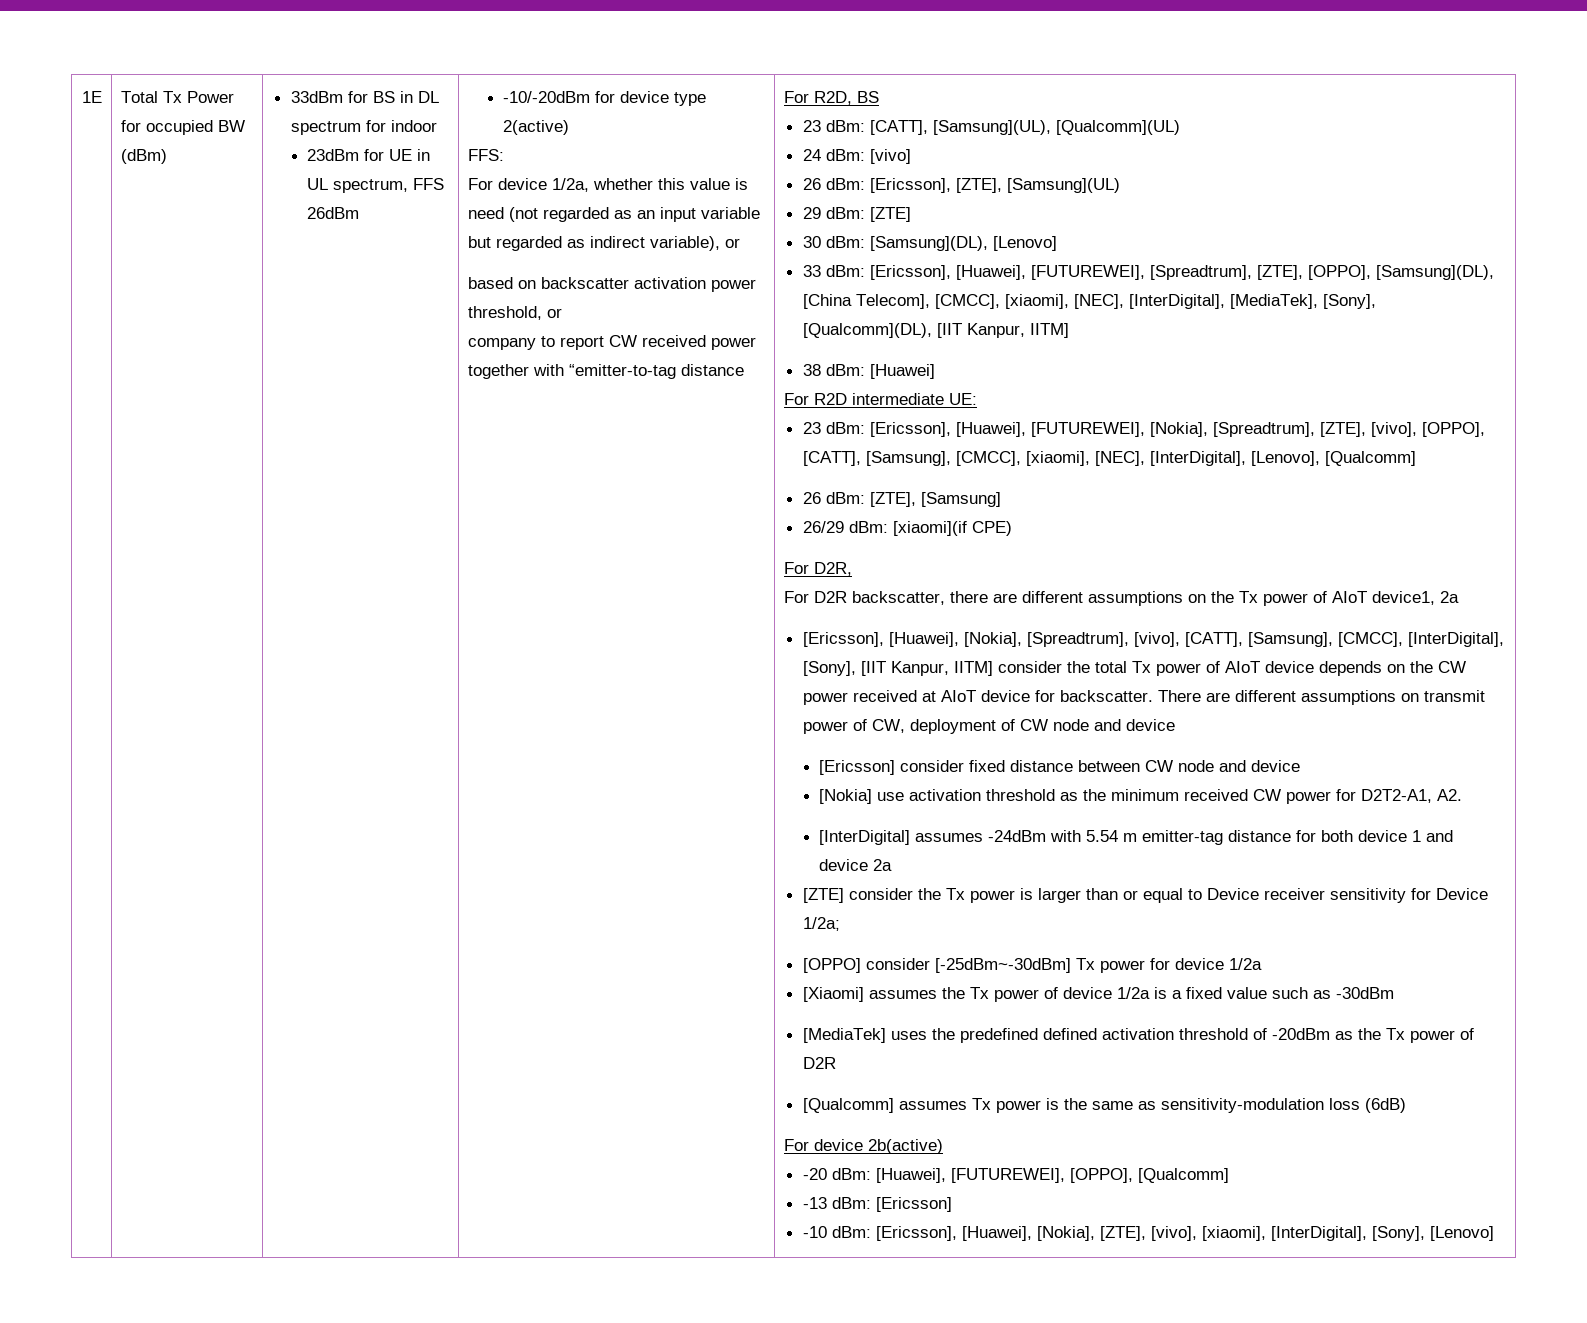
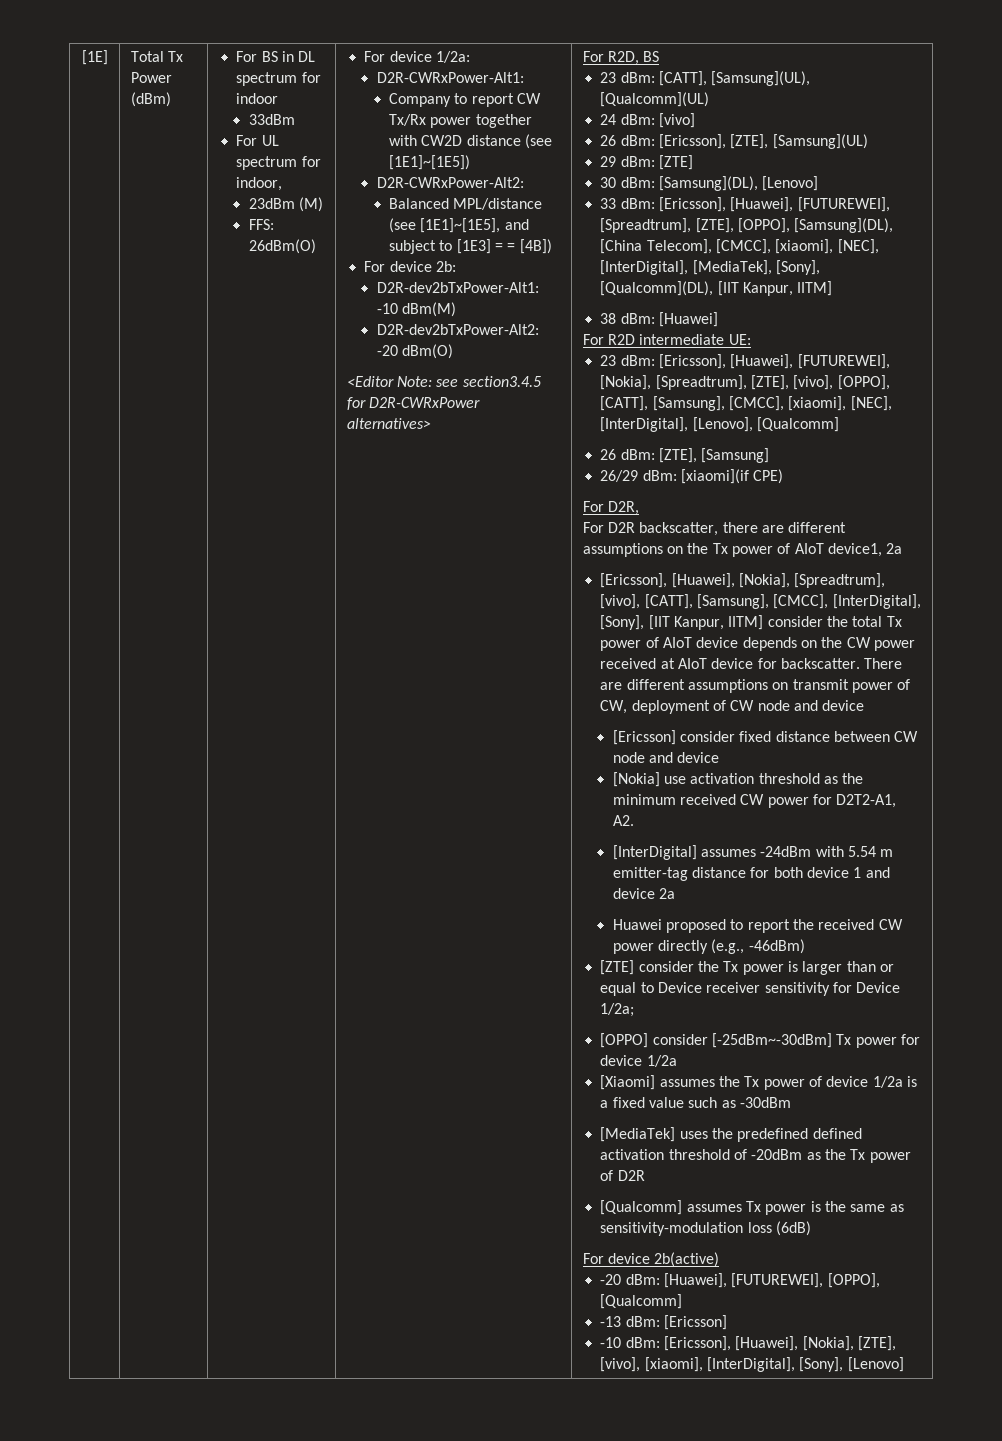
[81,91,102,103] 1E -> [81,50,108,65] [1E]
[120,120,245,135] for occupied BW -> (172, 77) none
[290,91,368,103] 33dBm for -> [236,51,258,62] For
[307,149,431,161] [307,178,445,193] [307,207,360,219] [503,91,707,106] [503,120,570,135] [467,149,504,161] [467,178,748,192] [467,207,760,222] [467,236,740,251] [467,277,756,292] [467,306,562,320] [467,335,756,350] [467,364,744,379] 23dBm for UE in UL spectrum, FFS 26dBm | -10/-20dBm for device type 2(active) // FFS: // For device 1/2a, whether this value is need (not regarded as an input variable but regarded as indirect variable), or // based on backscatter activation power threshold, or // company to report CW received power together with “emitter-to-tag distance -> [248,114,295,125] [236,135,279,146] [236,156,321,170] [236,177,283,191] [248,197,324,212] [248,219,274,230] [248,239,316,254] [364,51,471,63] [376,72,524,83] [388,93,541,107] [388,114,532,128] [388,134,552,149] [388,155,470,170] [376,177,524,188] [388,198,543,210] [388,218,529,233] [388,239,552,254] [364,261,457,272] [376,282,539,293] [376,302,457,317] [376,324,539,335] [376,344,454,359] [346,376,541,387] [346,397,481,410] [346,418,431,429] 33dBm // For UL spectrum for indoor, // 23dBm (M) // FFS: 26dBm(O) | For device 1/2a: // D2R-CWRxPower-Alt1: // Company to report CW Tx/Rx power together with CW2D distance (see [1E1]~[1E5]) // D2R-CWRxPower-Alt2: // Balanced MPL/distance (see [1E1]~[1E5], and subject to [1E3] = = [4B]) // For device 2b: // D2R-dev2bTxPower-Alt1: -10 dBm(M) // D2R-dev2bTxPower-Alt2: -20 dBm(O) // <Editor Note: see section3.4.5 for D2R-CWRxPower alternatives>
(893, 865) none -> [612,919,903,933] [612,939,805,954] // Huawei proposed to report the received CW power directly (e.g., -46dBm)

